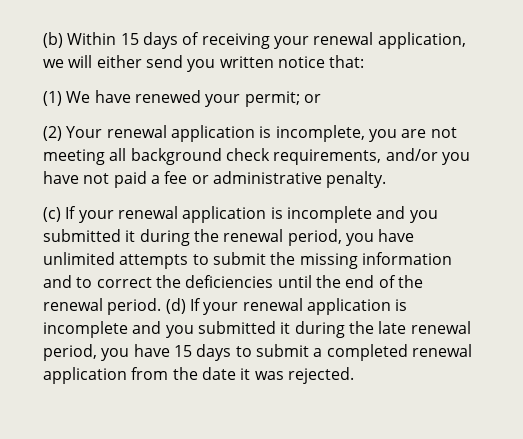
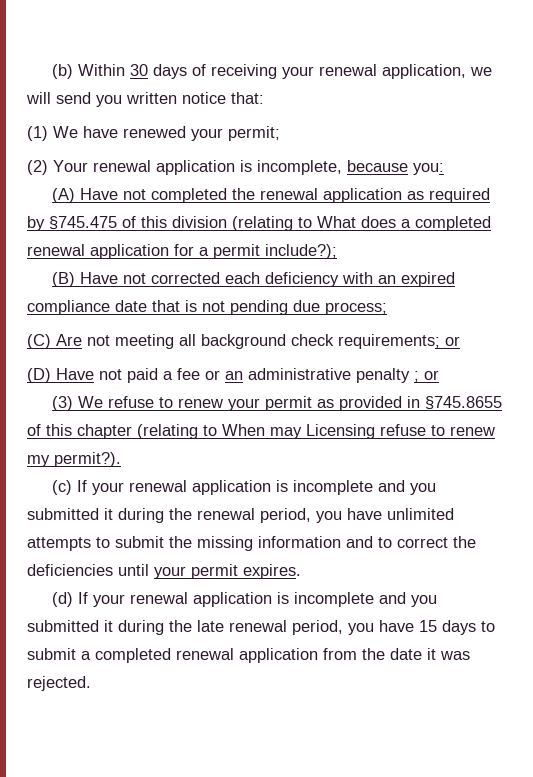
[120,33,139,45] 15 -> [129,64,148,76] 30
[96,55,142,68] either -> (51, 98) none
[303,94,321,103] or -> (280, 133) none
[368,129,427,142] you are -> [347,160,444,175] [51,188,490,203] [27,216,491,231] [27,244,337,259] [51,272,455,287] [27,300,387,315] [27,334,82,349] because you: // (A) Have not completed the renewal application as required by §745.475 of this division (relating to What does a completed renewal application for a permit include?); // (B) Have not corrected each deficiency with an expired compliance date that is not pending due process; // (C) Are
[273,148,470,165] [43,171,79,184] requirements, and/or you have -> [338,334,460,349] [27,368,94,383] requirements; or // (D) Have
[212,171,387,188] administrative penalty. -> [225,368,439,383] [51,396,502,411] [27,424,495,439] [27,452,121,467] an administrative penalty ; or // (3) We refuse to renew your permit as provided in §745.8655 of this chapter (relating to When may Licensing refuse to renew my permit?).
[315,275,423,288] [43,298,162,315] the end of the renewal period. -> [154,564,301,579] your permit expires. //

